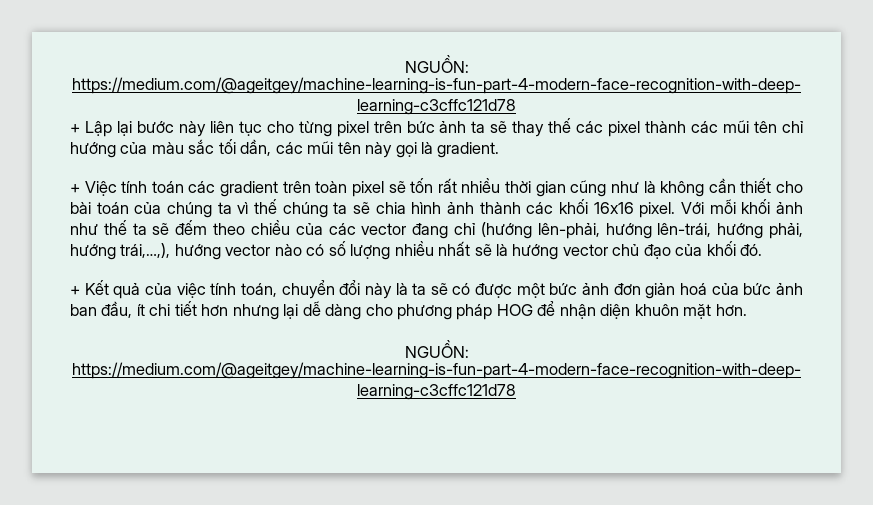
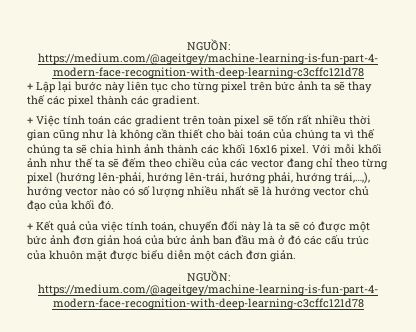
[723,120,805,133] [70,139,434,158] mũi tên chỉ hướng của màu sắc tối dần, các mũi tên này gọi là -> (149, 100) none
(477, 229) none -> [336,158,388,170] [27,172,53,184] theo từng pixel
[101,301,747,320] đầu, ít chi tiết hơn nhưng lại dễ dàng cho phương pháp HOG để nhận diện khuôn mặt hơn. -> [235,235,369,245] [27,249,296,262] đầu mà ở đó các cấu trúc của khuôn mặt được biểu diễn một cách đơn giản.

